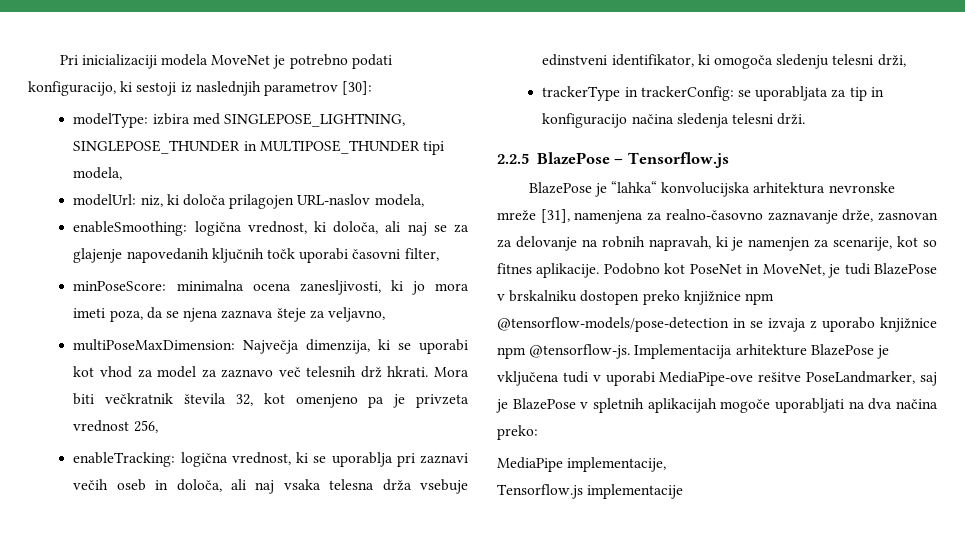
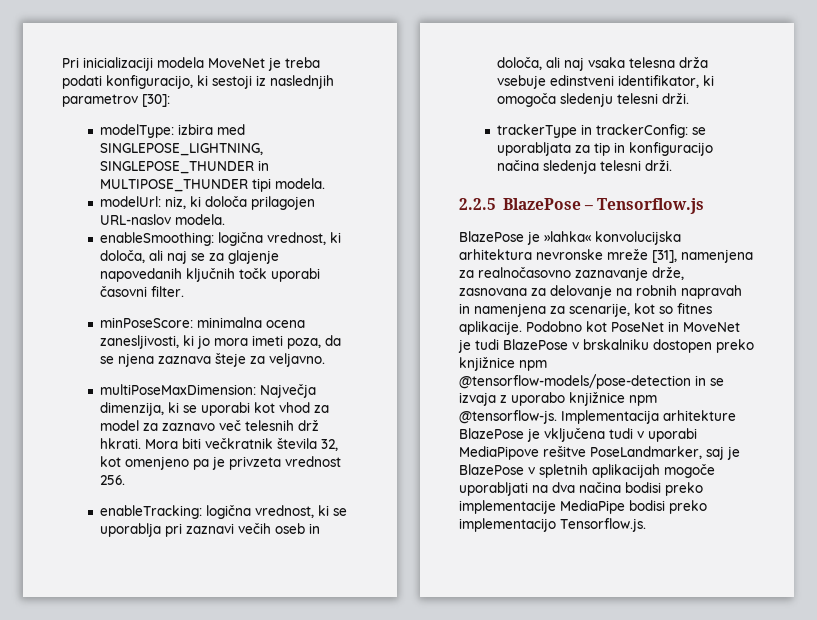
[289,54,348,69] potrebno -> [285,57,320,68] treba
[73,167,123,180] modela, -> [275,178,326,189] modela.
[374,194,424,207] modela, -> [175,214,226,225] modela.
[404,248,439,261] filter, -> [151,286,185,297] filter.
[327,307,385,322] veljavno, -> [269,353,326,367] veljavno.
[133,420,158,433] 256, -> [100,475,126,485] 256.
[877,54,906,67] drži, -> [662,93,690,104] drži.
[610,181,657,193] “lahka“ -> [544,231,591,242] »lahka«
[665,209,763,220] realno-časovno -> [478,267,571,278] realnočasovno
[878,212,938,221] zasnovan -> [459,288,527,296] zasnovana
[648,236,811,251] napravah, ki je namenjen -> [681,285,742,299] [459,303,546,317] napravah in namenjena
[762,264,825,276] MoveNet, -> [683,322,740,332] MoveNet
[659,371,754,386] MediaPipe-ove -> [459,446,539,460] MediaPipove
[497,425,538,440] [497,457,667,472] [497,484,684,499] preko: // MediaPipe implementacije, // Tensorflow.js implementacije -> [625,482,703,496] [459,500,707,514] [459,518,646,532] bodisi preko implementacije MediaPipe bodisi preko implementacijo Tensorflow.js.

